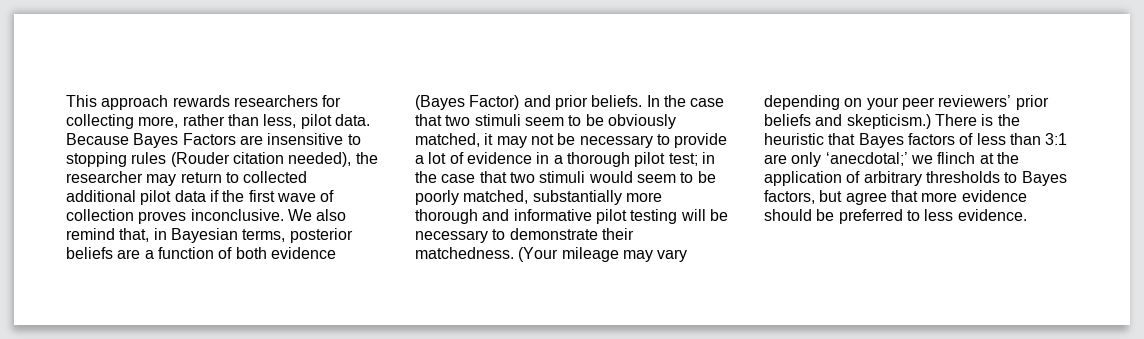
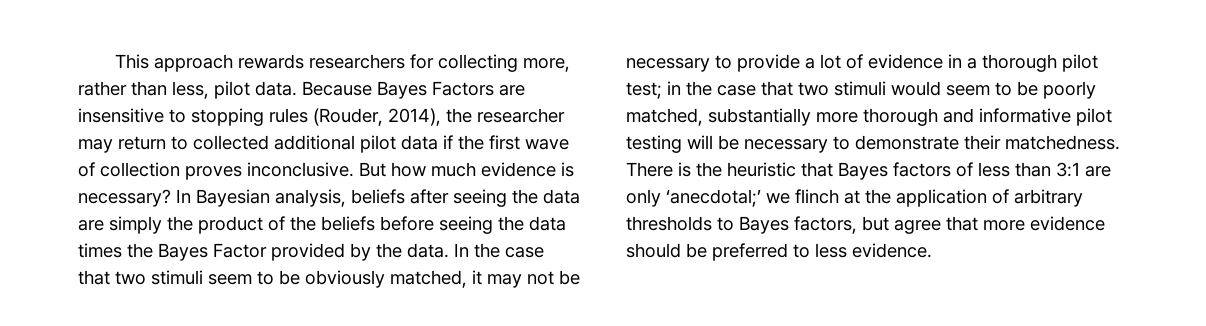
[170,152,352,167] (Rouder citation needed), -> [313,108,441,126] (Rouder, 2014),
[287,209,347,221] [66,228,353,243] [66,247,336,259] [415,95,643,110] We also remind that, in Bayesian terms, posterior beliefs are a function of both evidence (Bayes Factor) and prior beliefs. -> [359,162,574,177] [78,189,580,207] [78,216,566,234] [78,243,449,261] But how much evidence is necessary? In Bayesian analysis, beliefs after seeing the data are simply the product of the beliefs before seeing the data times the Bayes Factor provided by the data.
[518,247,688,262] [764,95,1049,110] [764,114,931,129] (Your mileage may vary depending on your peer reviewers’ prior beliefs and skepticism.) -> (1120, 142) none

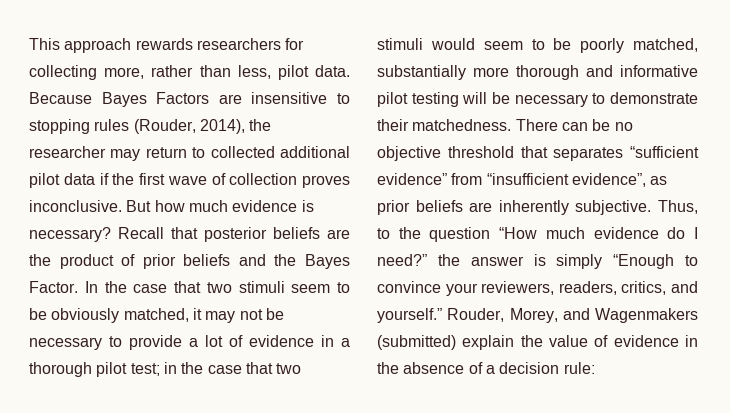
[176,189,580,207] [78,216,566,234] [78,243,449,261] In Bayesian analysis, beliefs after seeing the data are simply the product of the beliefs before seeing the data times the Bayes Factor provided by the data. -> [118,227,350,242] [29,254,350,269] [29,281,78,293] Recall that posterior beliefs are the product of prior beliefs and the Bayes Factor.
[678,162,1111,180] [626,189,1083,207] [626,216,1105,234] [626,243,932,261] is the heuristic that Bayes factors of less than 3:1 are only ‘anecdotal;’ we flinch at the application of arbitrary thresholds to Bayes factors, but agree that more evidence should be preferred to less evidence. -> [561,119,633,131] [377,146,699,161] [377,173,668,187] [377,200,698,215] [377,227,698,242] [377,254,698,269] [377,281,698,296] [377,308,698,323] [377,335,698,350] [377,362,595,374] can be no objective threshold that separates “sufficient evidence” from “insufficient evidence”, as prior beliefs are inherently subjective. Thus, to the question “How much evidence do I need?” the answer is simply “Enough to convince your reviewers, readers, critics, and yourself.” Rouder, Morey, and Wagenmakers (submitted) explain the value of evidence in the absence of a decision rule:

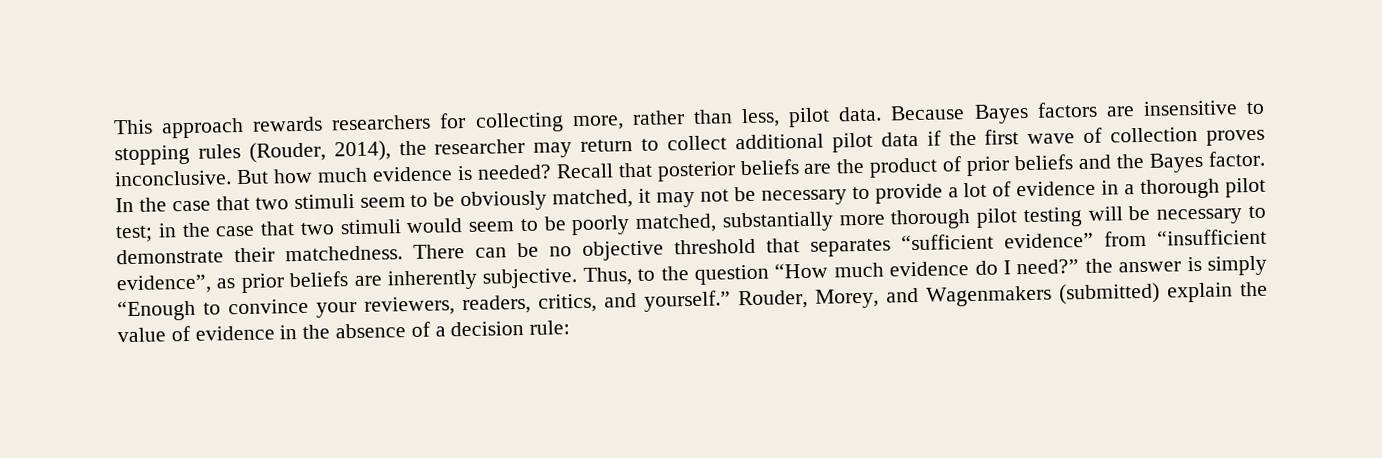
[156,92,210,104] Factors -> [1036,101,1098,118] factors
[210,146,275,158] collected -> [667,135,728,151] collect
[29,227,111,242] necessary? -> [476,164,552,180] needed?
[29,281,78,293] Factor. -> [1208,150,1266,167] factor.
[586,65,698,77] and informative -> (972, 219) none

